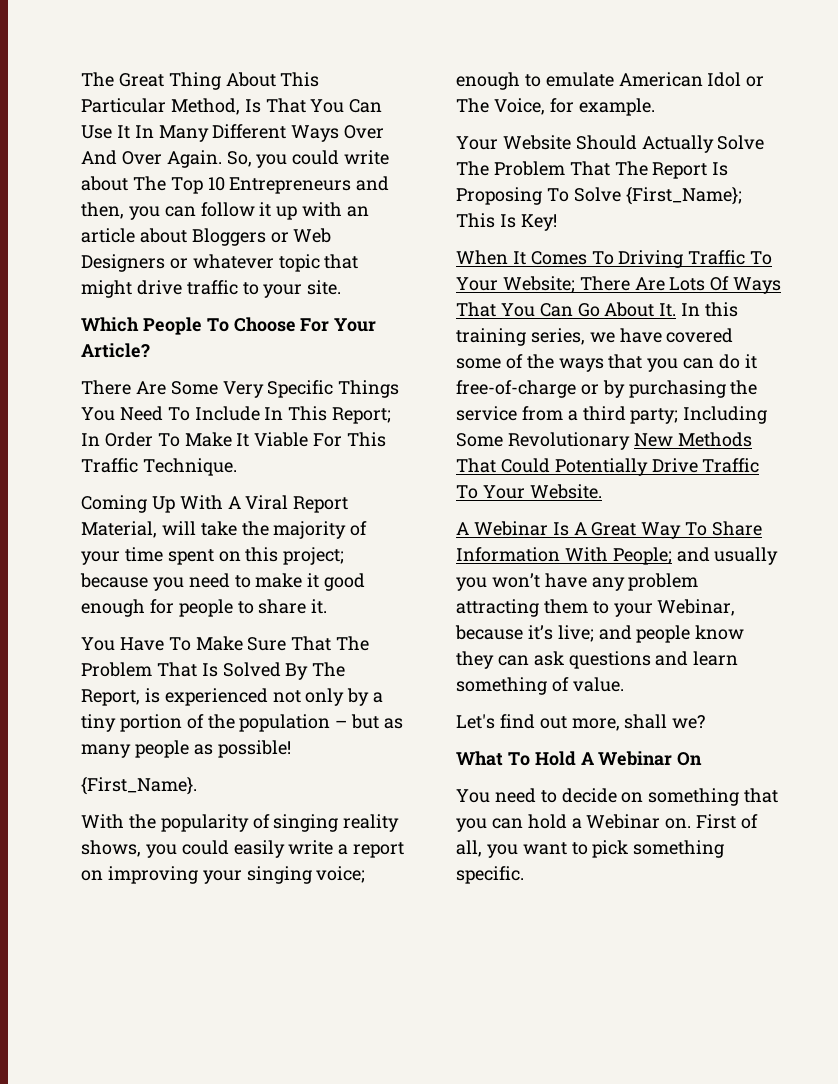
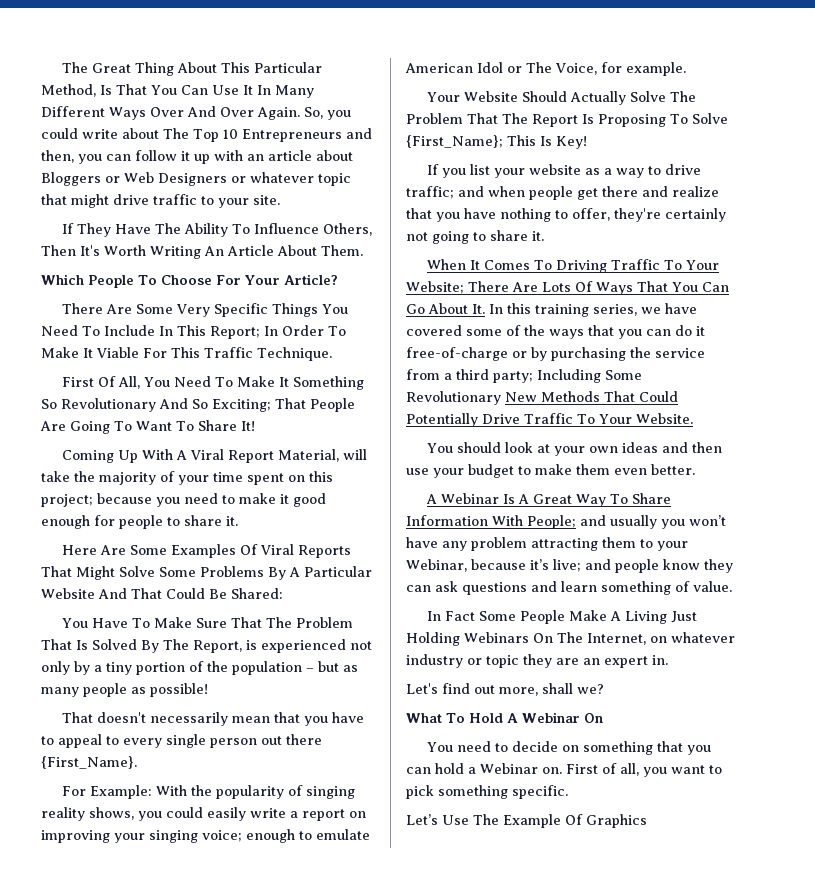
(342, 287) none -> [61,223,372,237] [41,245,363,259] // If They Have The Ability To Influence Others, Then It's Worth Writing An Article About Them.
(237, 467) none -> [61,376,364,390] [41,398,355,412] [40,420,255,434] // First Of All, You Need To Make It Something So Revolutionary And So Exciting; That People Are Going To Want To Share It!
(328, 606) none -> [61,544,351,558] [41,566,372,580] [41,588,283,599] // Here Are Some Examples Of Viral Reports That Might Solve Some Problems By A Particular Website And That Could Be Shared:
(291, 749) none -> [61,712,364,726] [41,734,322,748] That doesn't necessarily mean that you have to appeal to every single person out there
(197, 785) none -> [61,785,152,799] For Example:
(557, 222) none -> [426,164,701,178] [406,186,719,200] [406,208,726,222] [406,230,544,244] // If you list your website as a way to drive traffic; and when people get there and realize that you have nothing to offer, they're certainly not going to share it.
(602, 491) none -> [426,442,722,456] [406,464,695,478] // You should look at your own ideas and then use your budget to make them even better.
(624, 684) none -> [426,610,697,624] [406,632,735,646] [406,654,668,668] // In Fact Some People Make A Living Just Holding Webinars On The Internet, on whatever industry or topic they are an expert in.
(524, 875) none -> [406,814,647,828] // Let’s Use The Example Of Graphics

